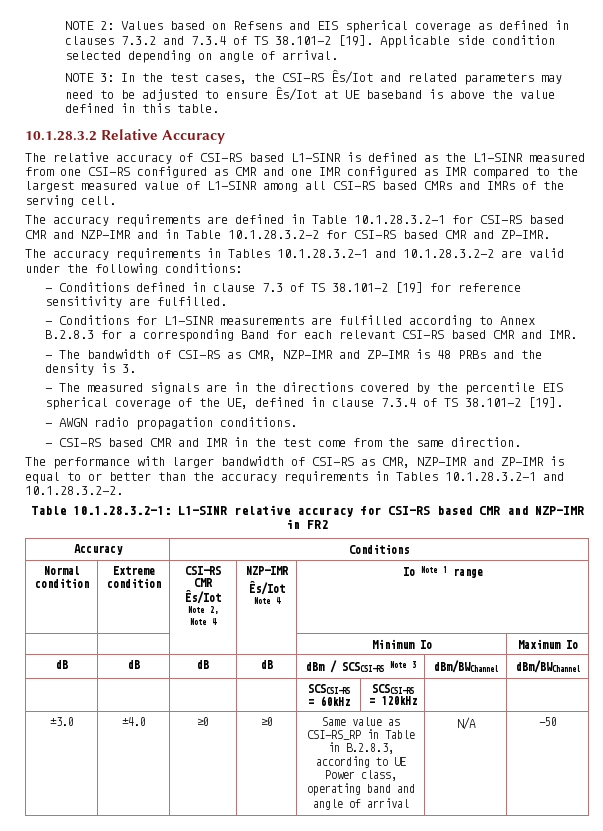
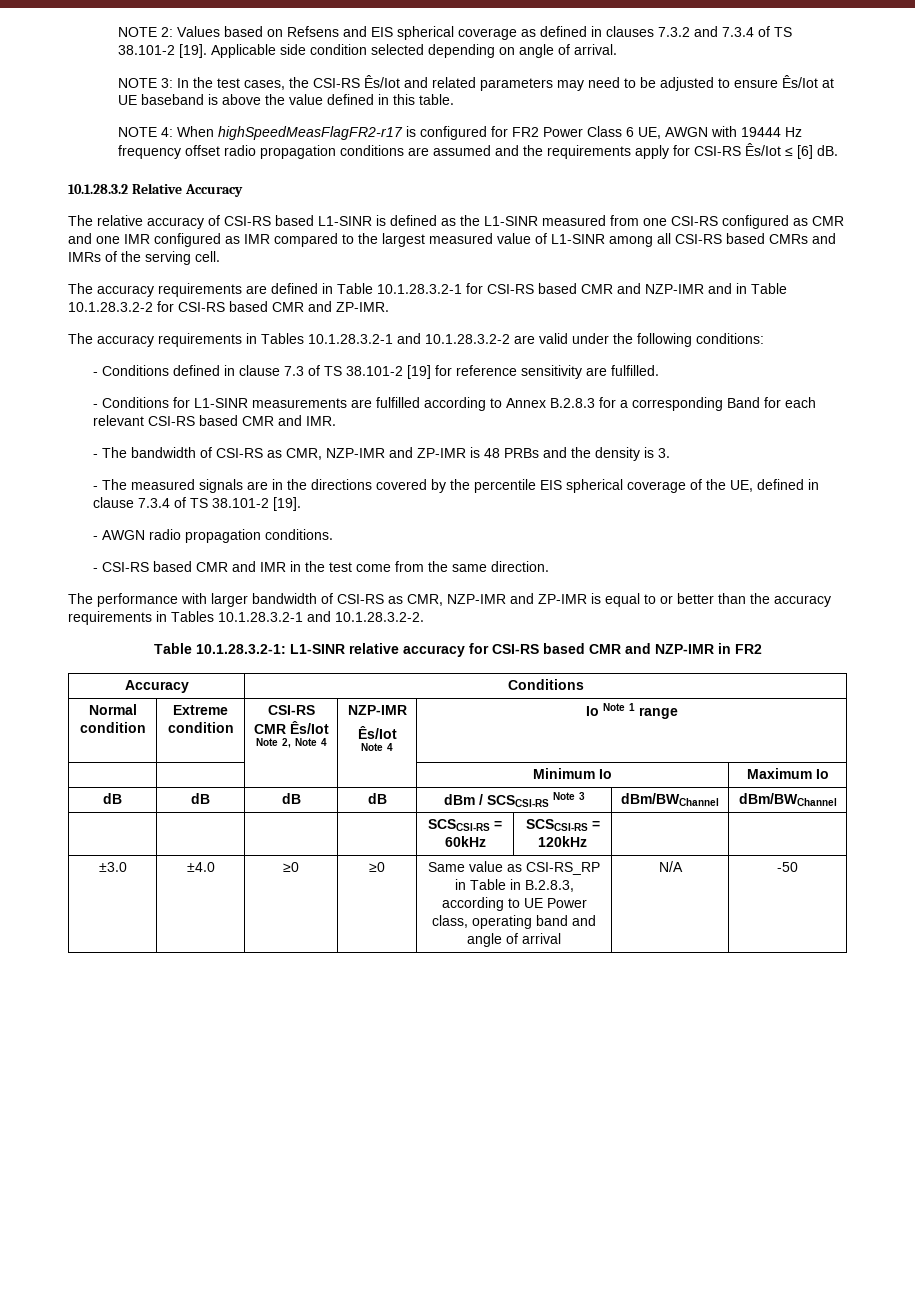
(220, 108) none -> [118,126,803,140] [118,143,839,159] // NOTE 4: When highSpeedMeasFlagFR2-r17 is configured for FR2 Power Class 6 UE, AWGN with 19444 Hz frequency offset radio propagation conditions are assumed and the requirements apply for CSI-RS Ês/Iot ≤ [6] dB.

